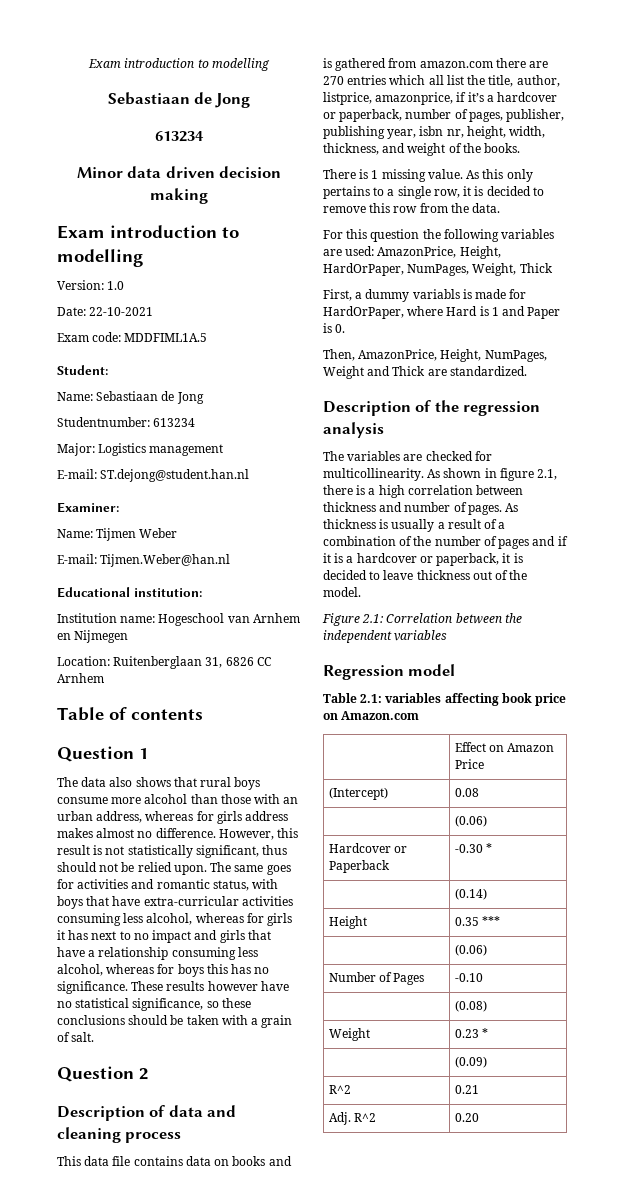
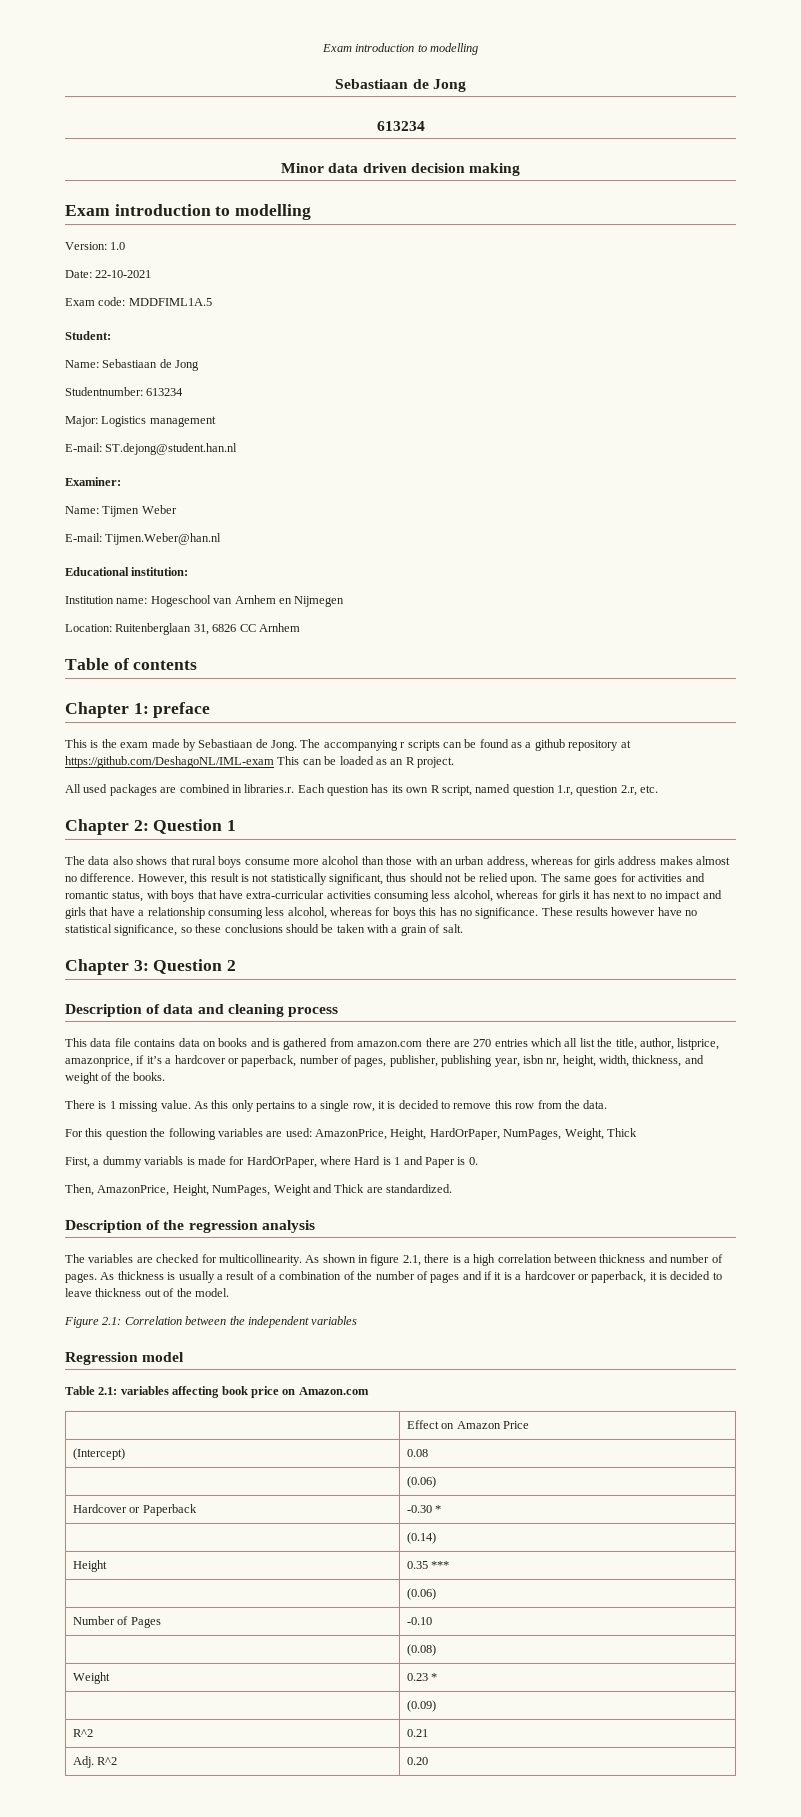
(203, 714) none -> [65,702,211,718] [65,739,631,751] [65,756,454,768] [65,784,659,796] [65,819,149,835] Chapter 1: preface // This is the exam made by Sebastiaan de Jong. The accompanying r scripts can be found as a github repository at https://github.com/DeshagoNL/IML-exam This can be loaded as an R project. // All used packages are combined in libraries.r. Each question has its own R script, named question 1.r, question 2.r, etc. // Chapter 2:
(95, 1037) none -> [65,959,149,975] Chapter 3:

